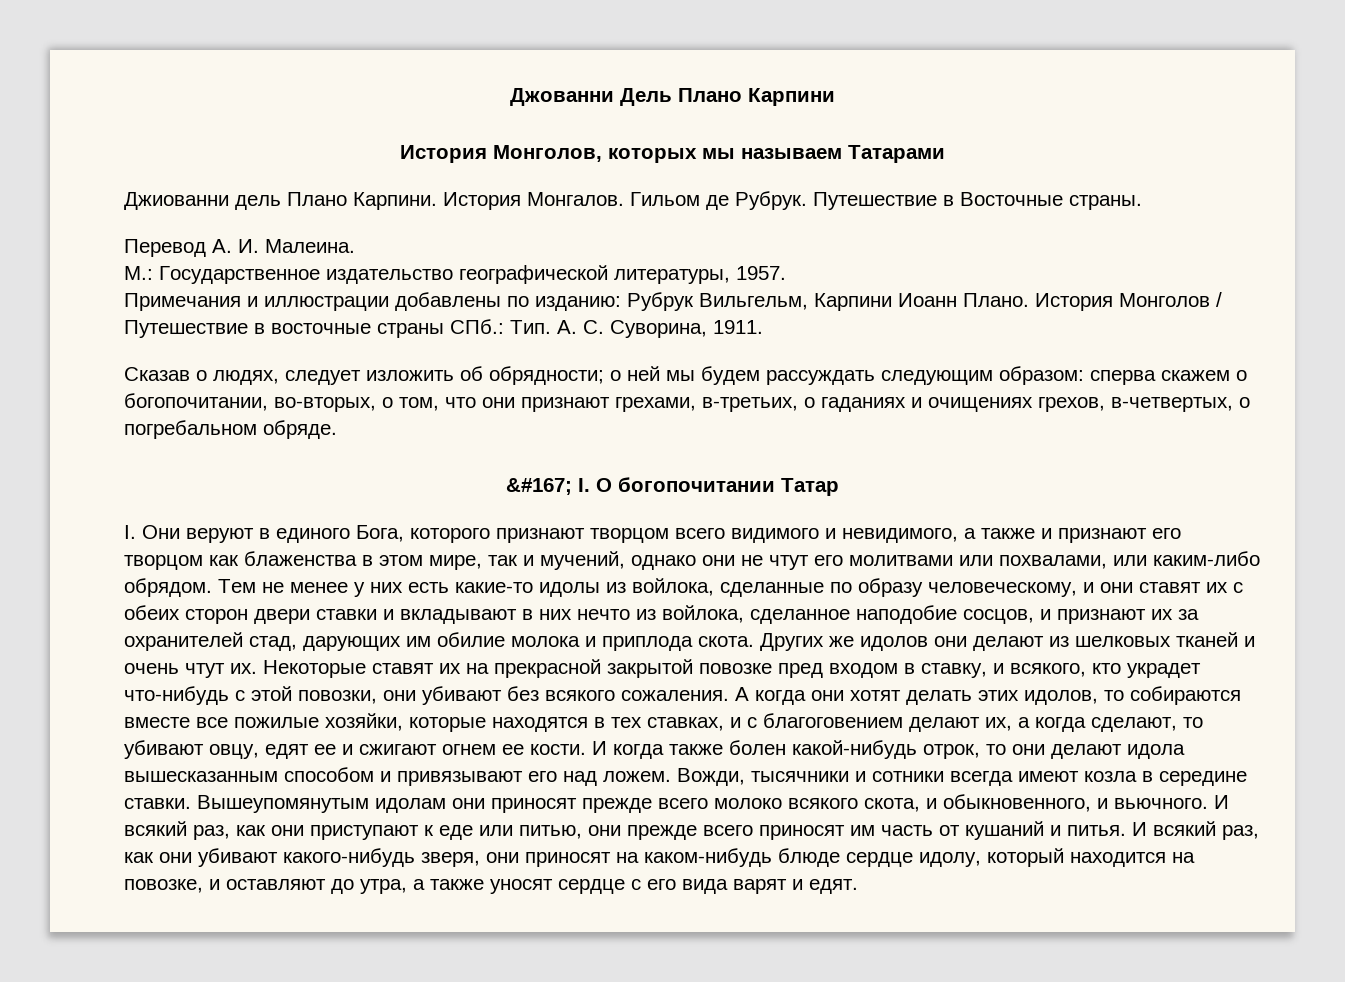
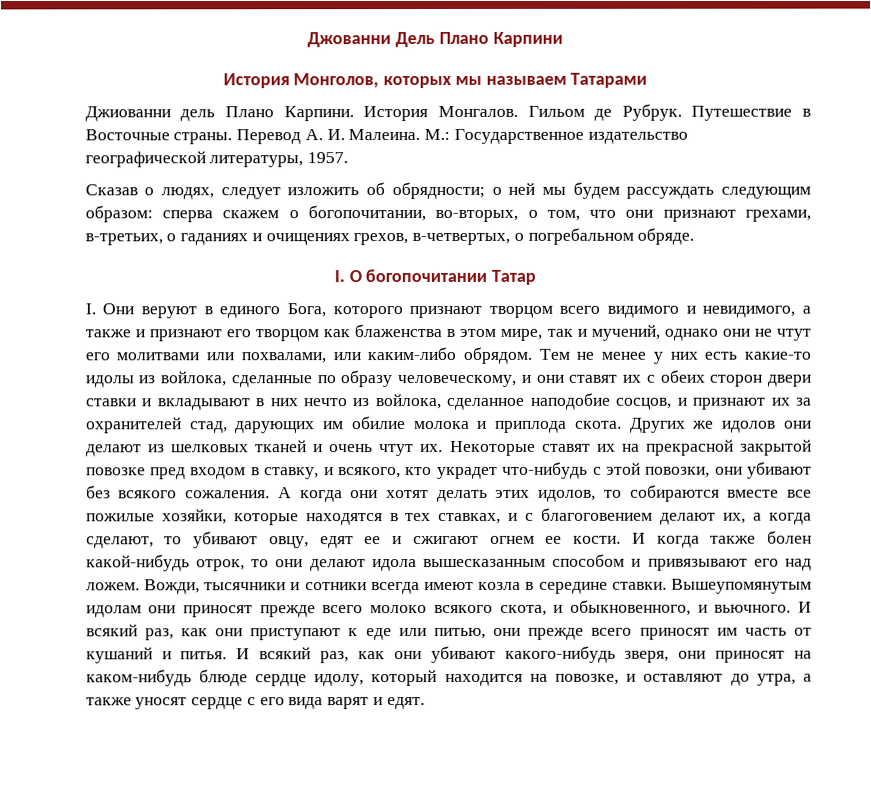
(1142, 202) // -> (233, 138) none
(355, 246) // -> (421, 135) none
[123,292,1222,311] [123,319,763,338] // Примечания и иллюстрации добавлены по изданию: Рубрук Вильгельм, Карпини Иоанн Плано. История Монголов / Путешествие в восточные страны СПб.: Тип. А. С. Суворина, 1911. -> (349, 158) none
[506,478,572,495] &#167; -> (695, 236) none

